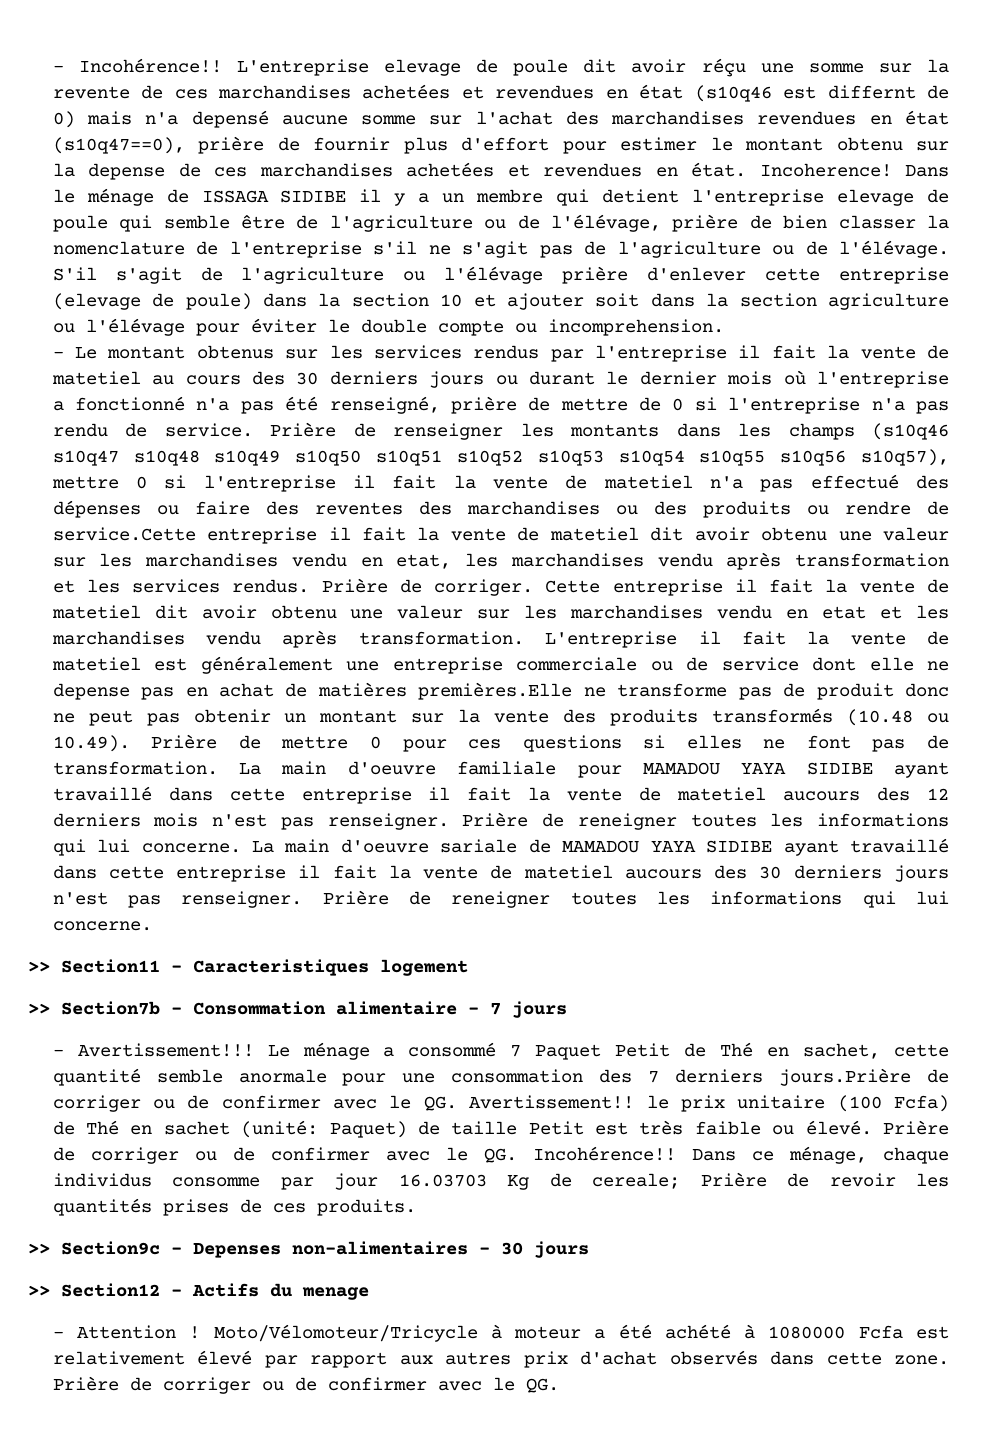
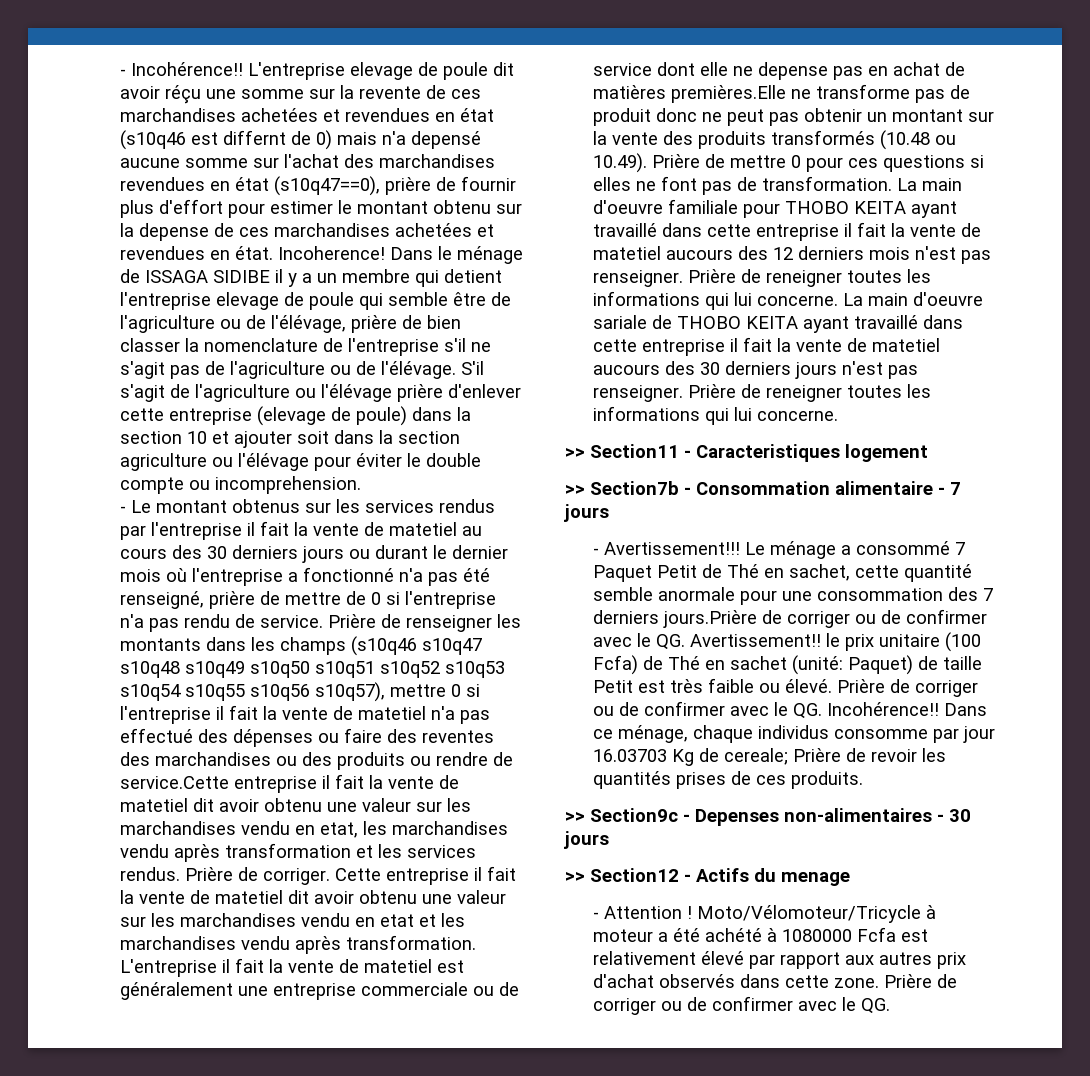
[642,762,873,775] MAMADOU YAYA SIDIBE -> [785,201,907,214] THOBO KEITA
[562,840,773,853] MAMADOU YAYA SIDIBE -> [677,316,799,329] THOBO KEITA

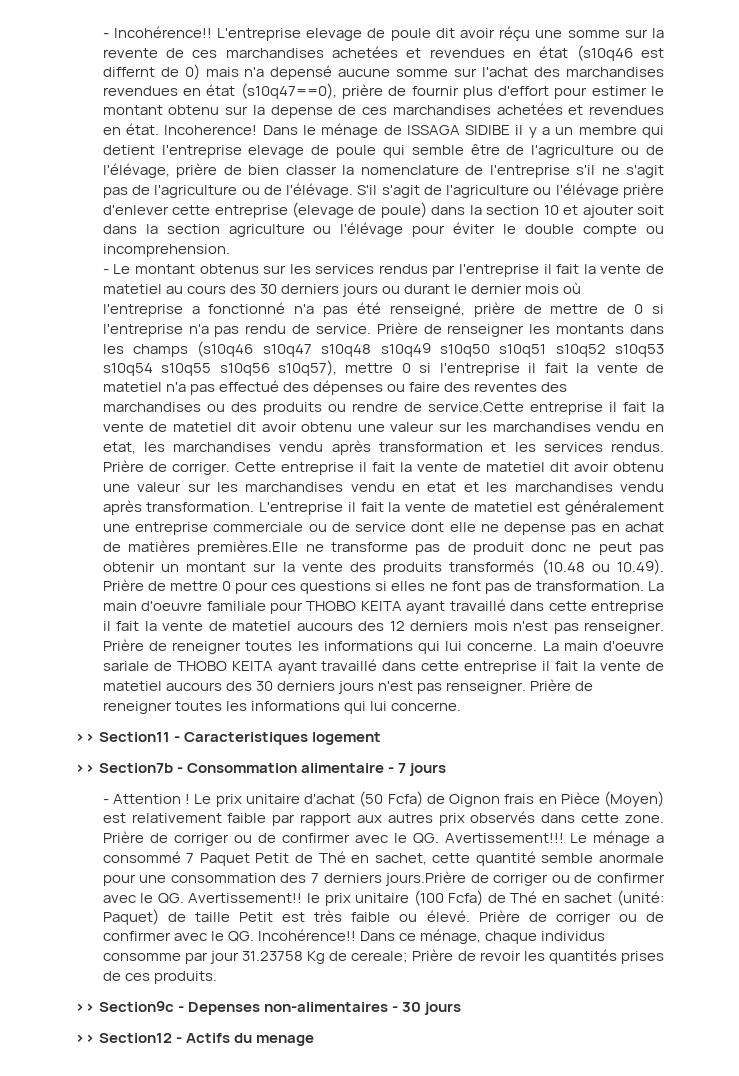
(600, 551) none -> [112,791,665,807] [102,811,664,826] [102,831,439,846] Attention ! Le prix unitaire d'achat (50 Fcfa) de Oignon frais en Pièce (Moyen) est relativement faible par rapport aux autres prix observés dans cette zone. Prière de corriger ou de confirmer avec le QG.
[593,749,668,762] 16.03703 -> [242,951,304,961] 31.23758
[593,905,937,923] [593,927,929,942] [593,951,967,969] [593,974,958,988] [593,996,891,1015] // - Attention ! Moto/Vélomoteur/Tricycle à moteur a été achété à 1080000 Fcfa est relativement élevé par rapport aux autres prix d'achat observés dans cette zone. Prière de corriger ou de confirmer avec le QG. -> (315, 1040) none

